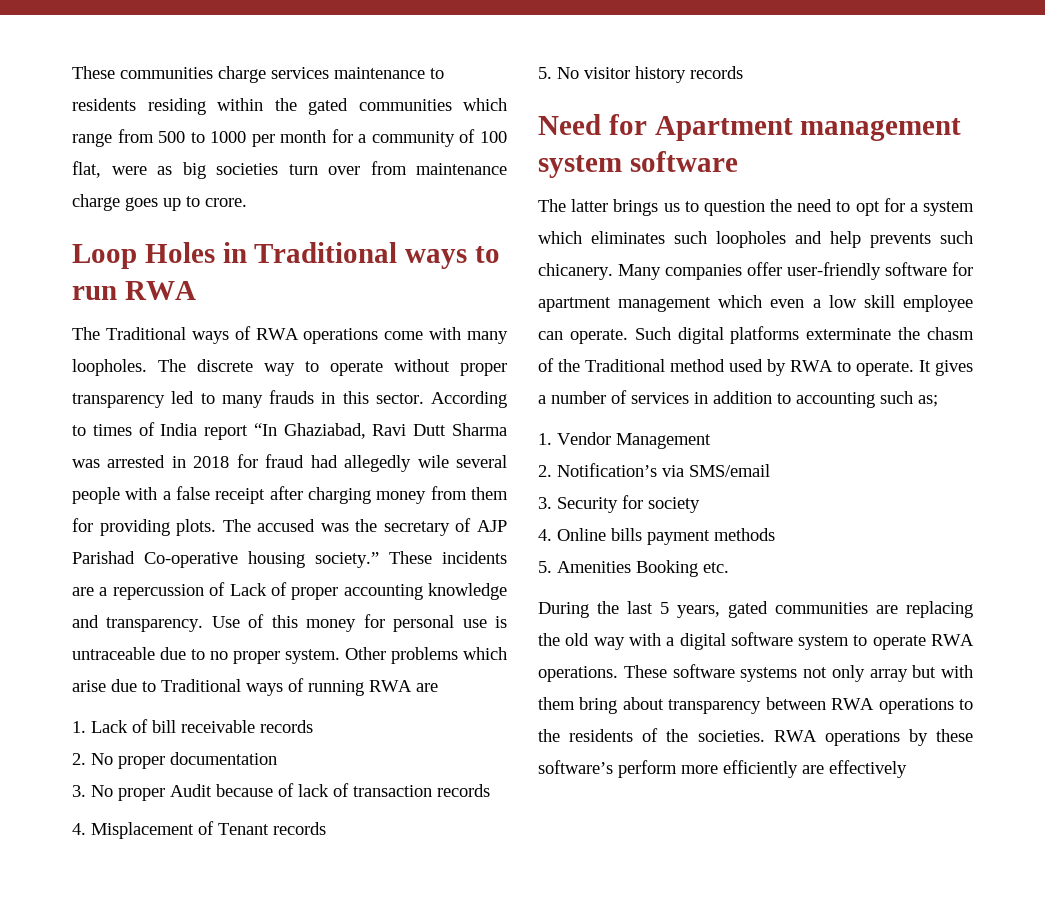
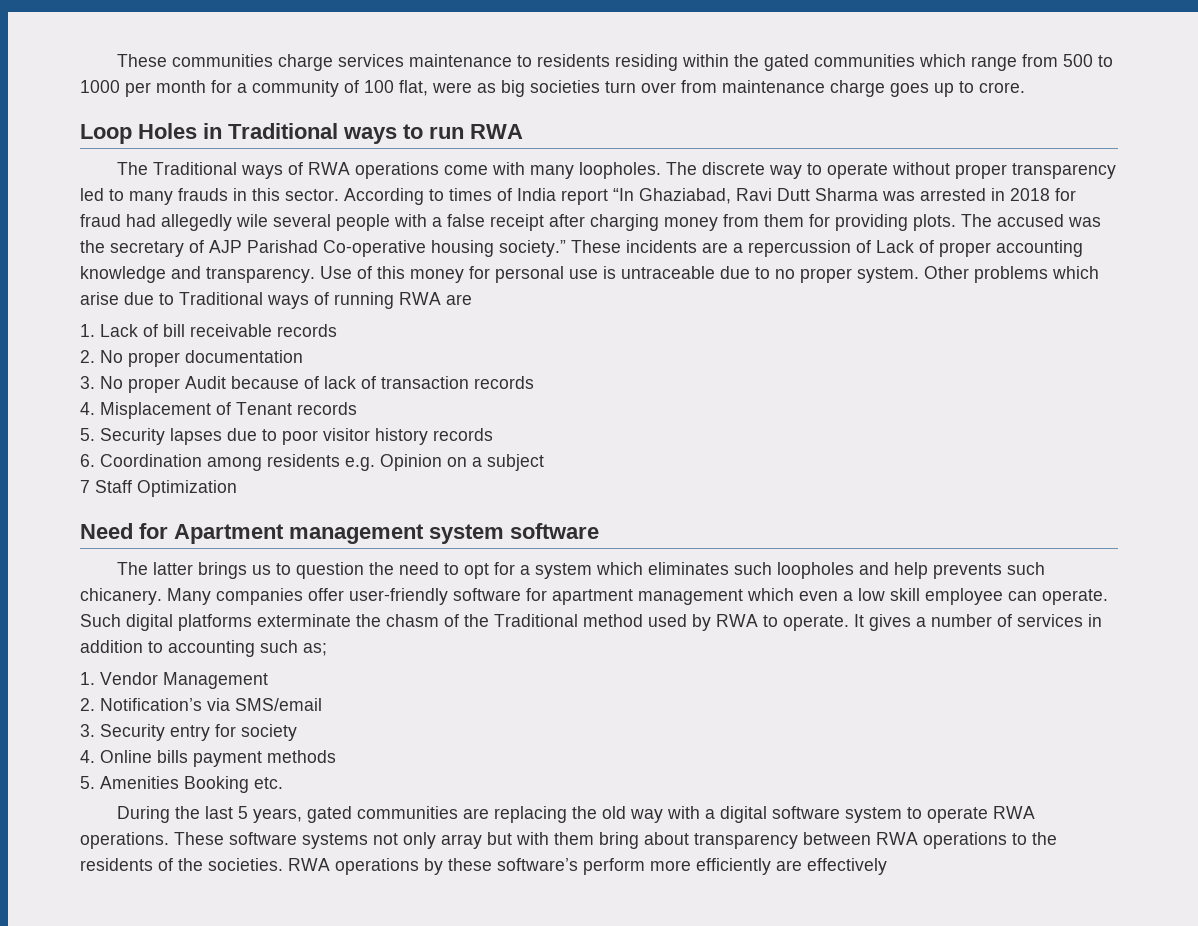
[557,66,743,83] No visitor history records -> [100,428,493,445] [80,454,544,471] [80,480,237,497] Security lapses due to poor visitor history records // 6. Coordination among residents e.g. Opinion on a subject // 7 Staff Optimization
(618, 505) none -> [170,725,210,741] entry

